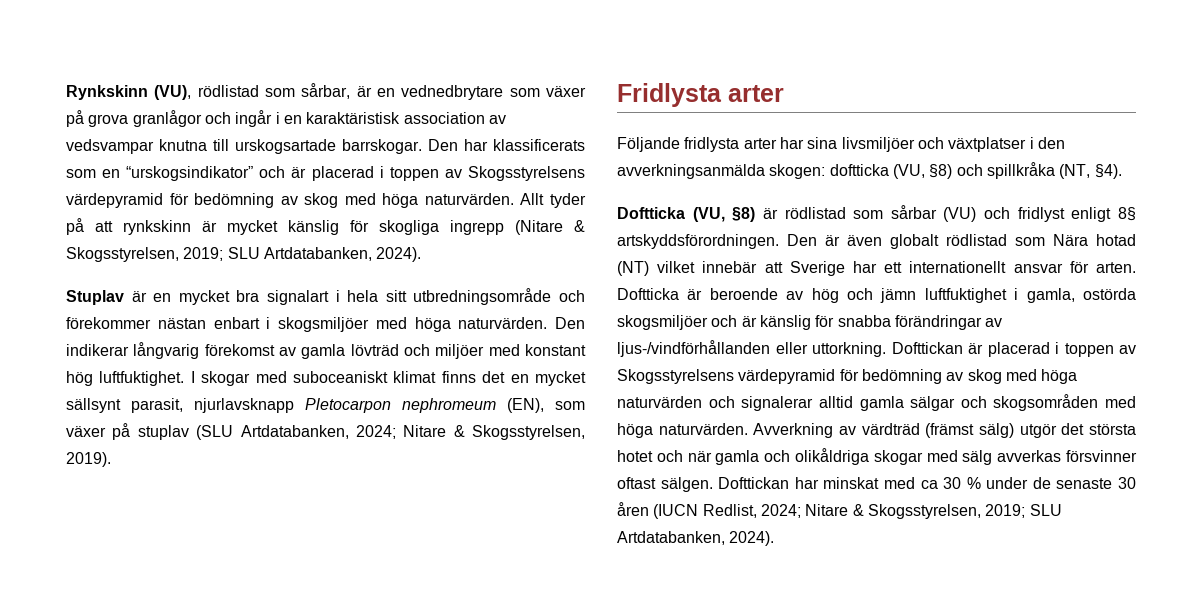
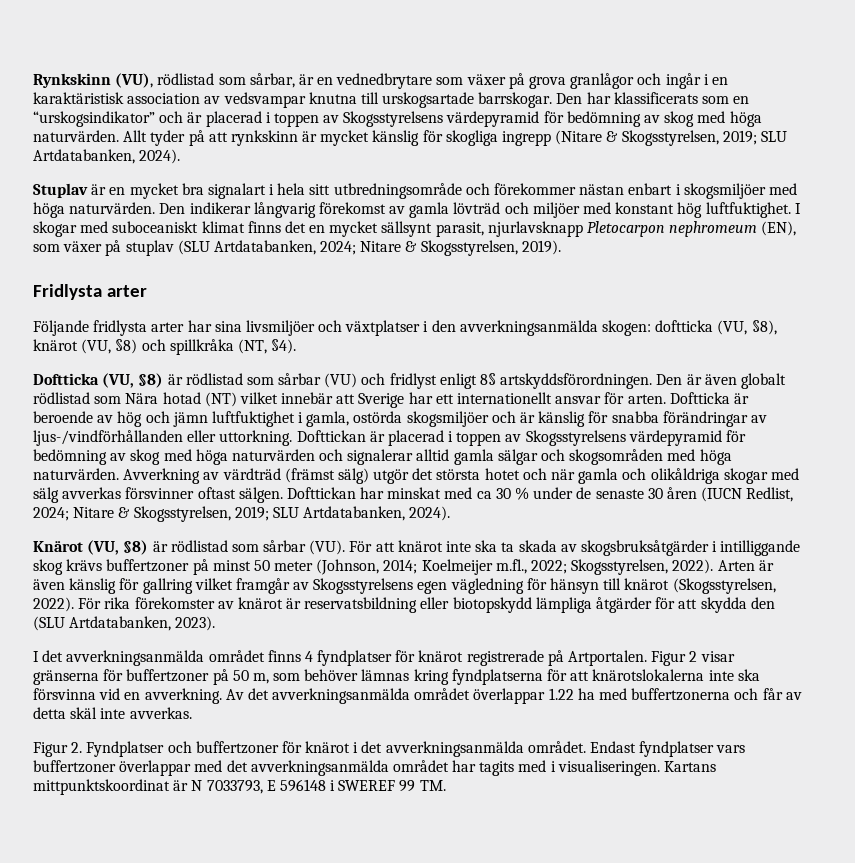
(925, 171) none -> [751,320,777,335] [33,339,112,354] §8), knärot (VU,
(775, 538) none -> [33,540,801,556] [33,559,774,575] [33,578,776,594] [33,597,775,613] [33,616,216,631] [33,650,735,666] [33,669,760,685] [33,688,802,704] [33,707,192,719] [33,741,746,757] [33,760,717,776] [33,779,446,795] // Knärot (VU, §8) är rödlistad som sårbar (VU). För att knärot inte ska ta skada av skogsbruksåtgärder i intilliggande skog krävs buffertzoner på minst 50 meter (Johnson, 2014; Koelmeijer m.fl., 2022; Skogsstyrelsen, 2022). Arten är även känslig för gallring vilket framgår av Skogsstyrelsens egen vägledning för hänsyn till knärot (Skogsstyrelsen, 2022). För rika förekomster av knärot är reservatsbildning eller biotopskydd lämpliga åtgärder för att skydda den (SLU Artdatabanken, 2023). // I det avverkningsanmälda området finns 4 fyndplatser för knärot registrerade på Artportalen. Figur 2 visar gränserna för buffertzoner på 50 m, som behöver lämnas kring fyndplatserna för att knärotslokalerna inte ska försvinna vid en avverkning. Av det avverkningsanmälda området överlappar 1.22 ha med buffertzonerna och får av detta skäl inte avverkas. // Figur 2. Fyndplatser och buffertzoner för knärot i det avverkningsanmälda området. Endast fyndplatser vars buffertzoner överlappar med det avverkningsanmälda området har tagits med i visualiseringen. Kartans mittpunktskoordinat är N 7033793, E 596148 i SWEREF 99 TM.

